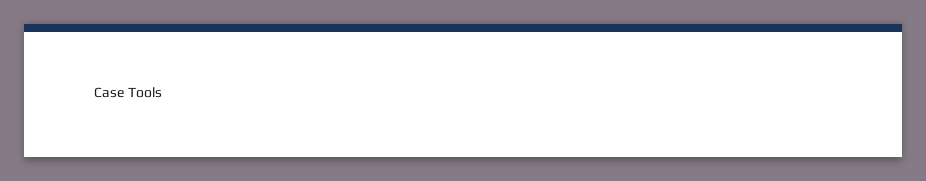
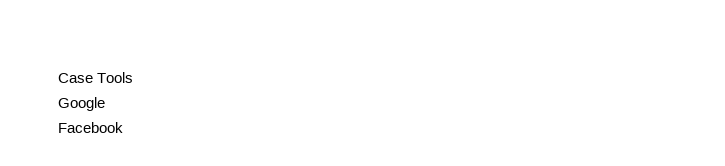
(162, 92) none -> [58,97,105,111] [58,122,123,133] // Google // Facebook

